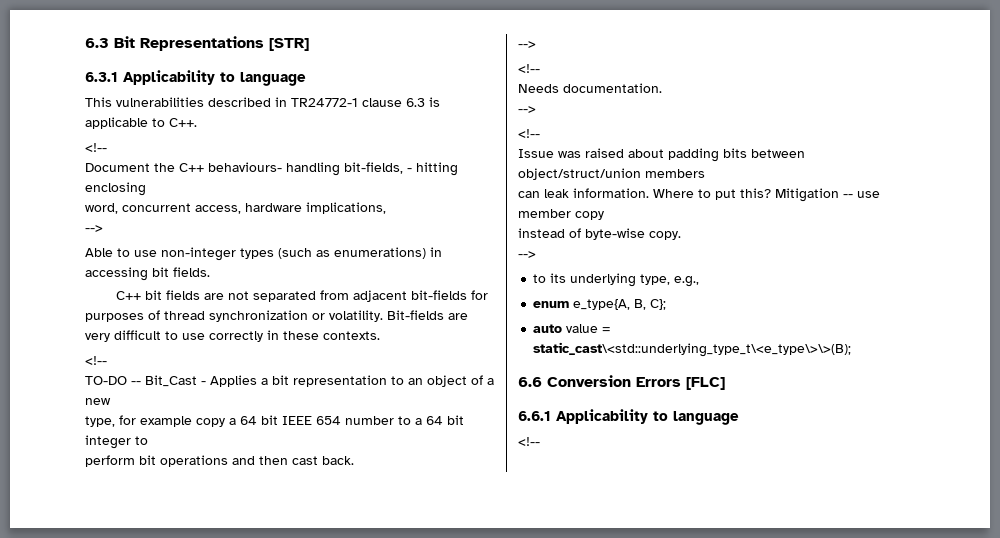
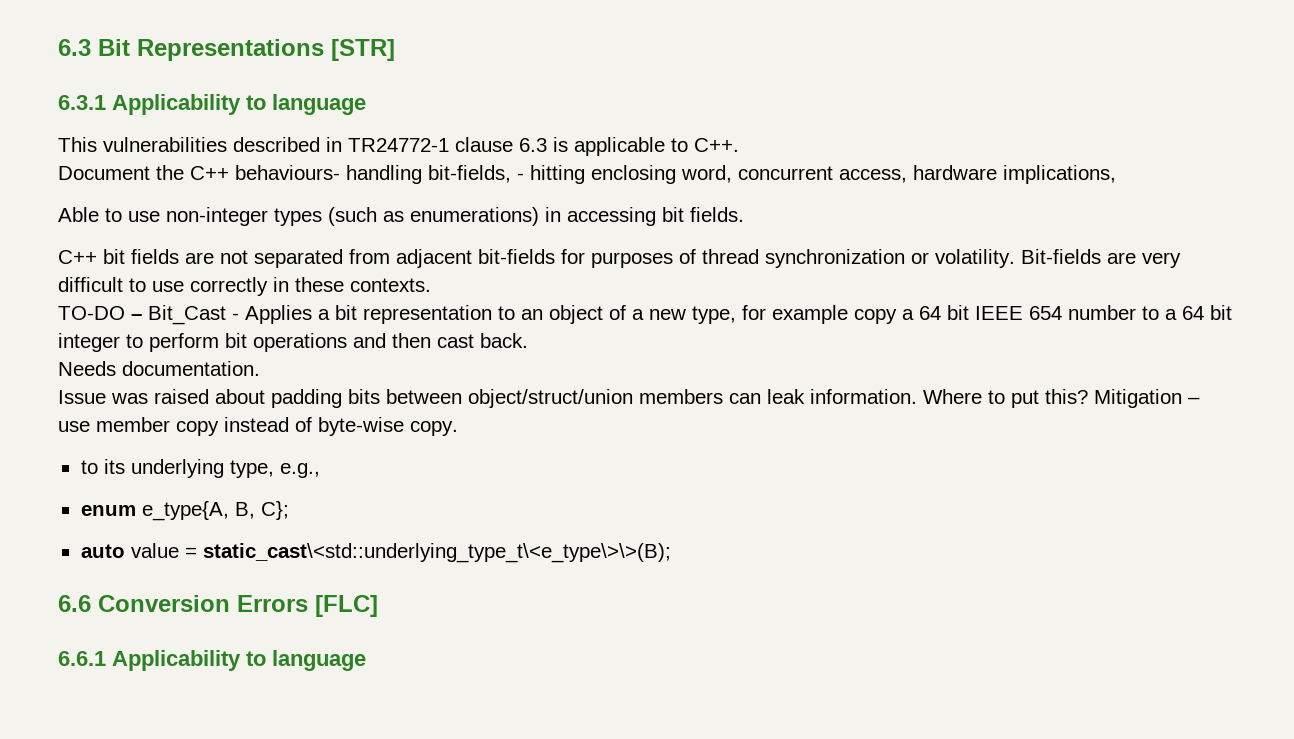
[85,143,107,152] // <!-- -> (739, 145) none
(146, 189) // -> (676, 174) none
[85,225,103,232] // --> -> (1116, 174) none
[85,356,107,365] // <!-- -> (431, 285) none
[131,381,141,385] -- -> [131,314,142,320] –
(111, 401) // -> (686, 314) none
(148, 440) // -> (143, 341) none
[518,41,536,48] [518,64,540,73] // --> // <!-- -> (528, 340) none
[518,106,536,113] [518,129,540,138] // --> // <!-- -> (260, 368) none
(705, 173) // -> (723, 396) none
[843,194,853,198] -- -> [1188,397,1200,404] –
(604, 215) // -> (219, 428) none
[518,251,536,258] // --> -> (458, 428) none
[518,437,540,446] // <!-- -> (366, 660) none

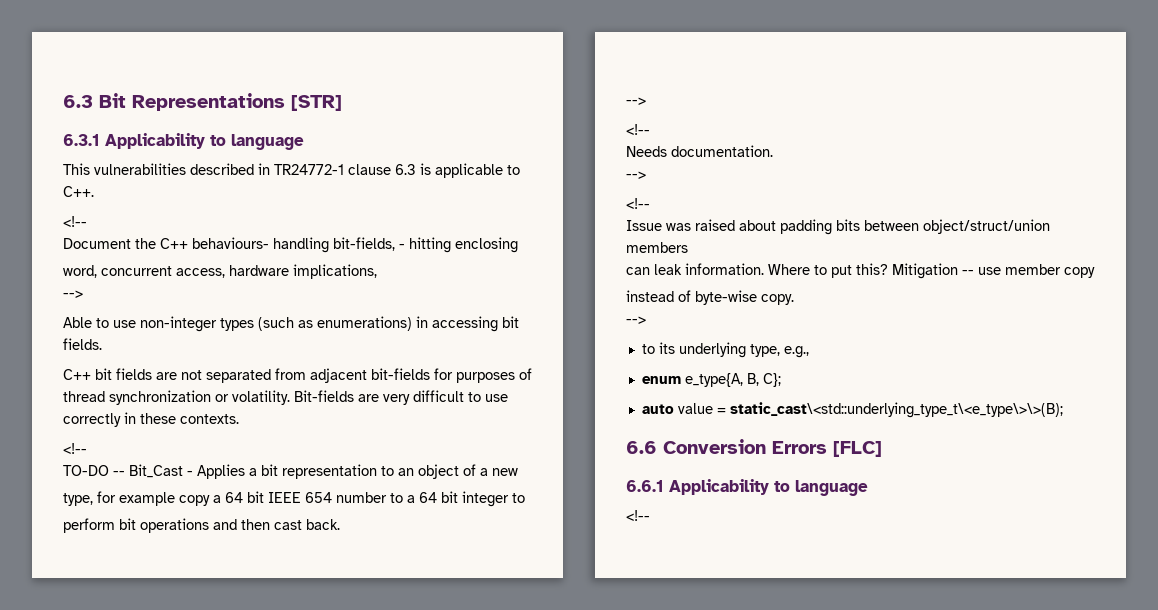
(739, 145) none -> [63,216,87,227] // <!--
(676, 174) none -> (518, 245) //
(1116, 174) none -> [63,290,83,298] // -->
(431, 285) none -> [63,443,87,454] // <!--
[131,314,142,320] – -> [113,471,125,476] --
(686, 314) none -> (518, 472) //
(143, 341) none -> (525, 498) //
(528, 340) none -> [626,97,646,105] [626,124,650,135] // --> // <!--
(260, 368) none -> [626,171,646,179] [626,198,650,209] // --> // <!--
(723, 396) none -> (688, 247) //
[1188,397,1200,404] – -> [962,270,974,275] --
(219, 428) none -> (1095, 272) //
(458, 428) none -> [626,316,646,324] // -->
(366, 660) none -> [626,510,650,521] // <!--

